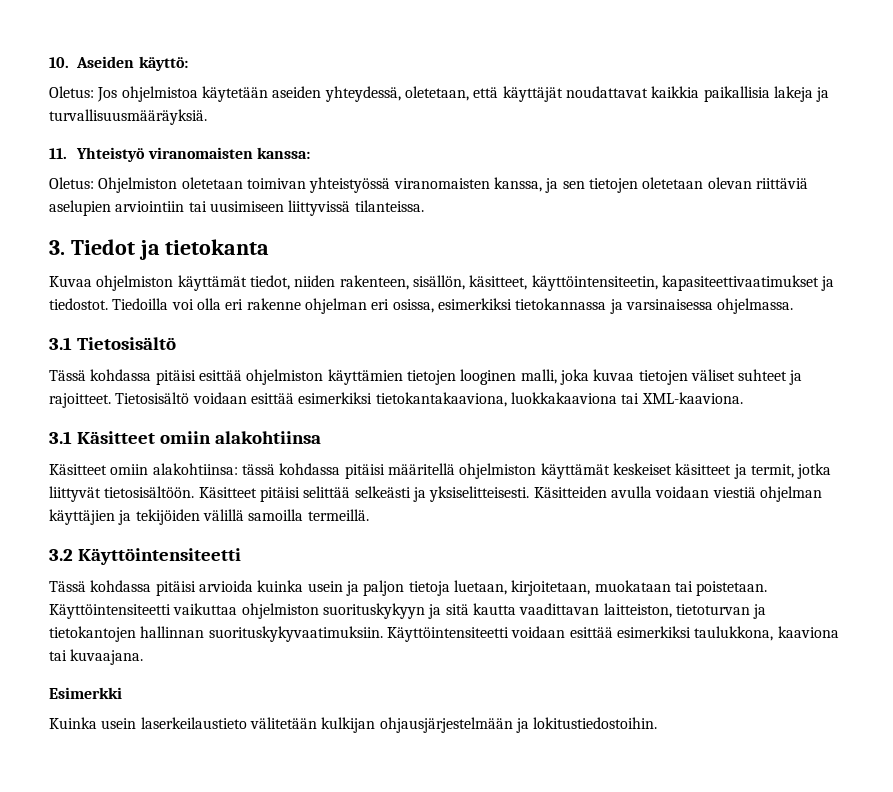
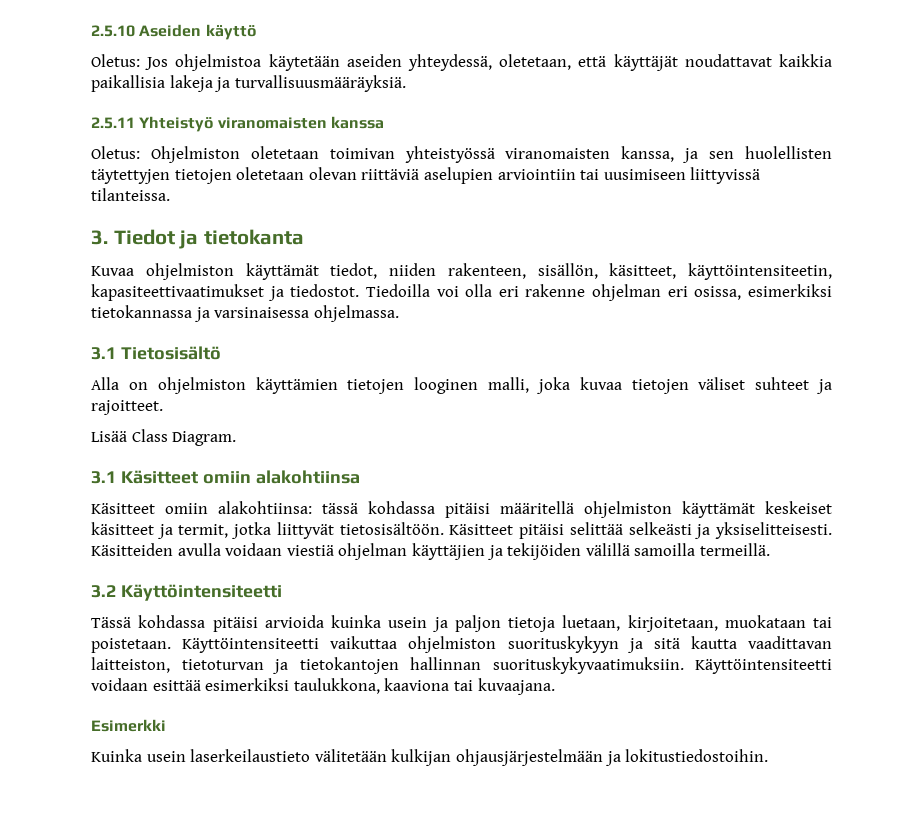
[49,56,188,71] 10. Aseiden käyttö: -> [91,24,256,40] 2.5.10 Aseiden käyttö
[49,148,67,159] 11. -> [91,117,135,129] 2.5.11
[256,147,310,159] kanssa: -> [330,116,384,129] kanssa
(585, 185) none -> [745,146,832,159] [91,169,170,184] huolellisten täytettyjen
[49,369,242,385] Tässä kohdassa pitäisi esittää -> [91,377,148,390] Alla on
[115,392,743,407] Tietosisältö voidaan esittää esimerkiksi tietokantakaaviona, luokkakaaviona tai XML-kaaviona. -> [91,429,237,446] // Lisää Class Diagram.

